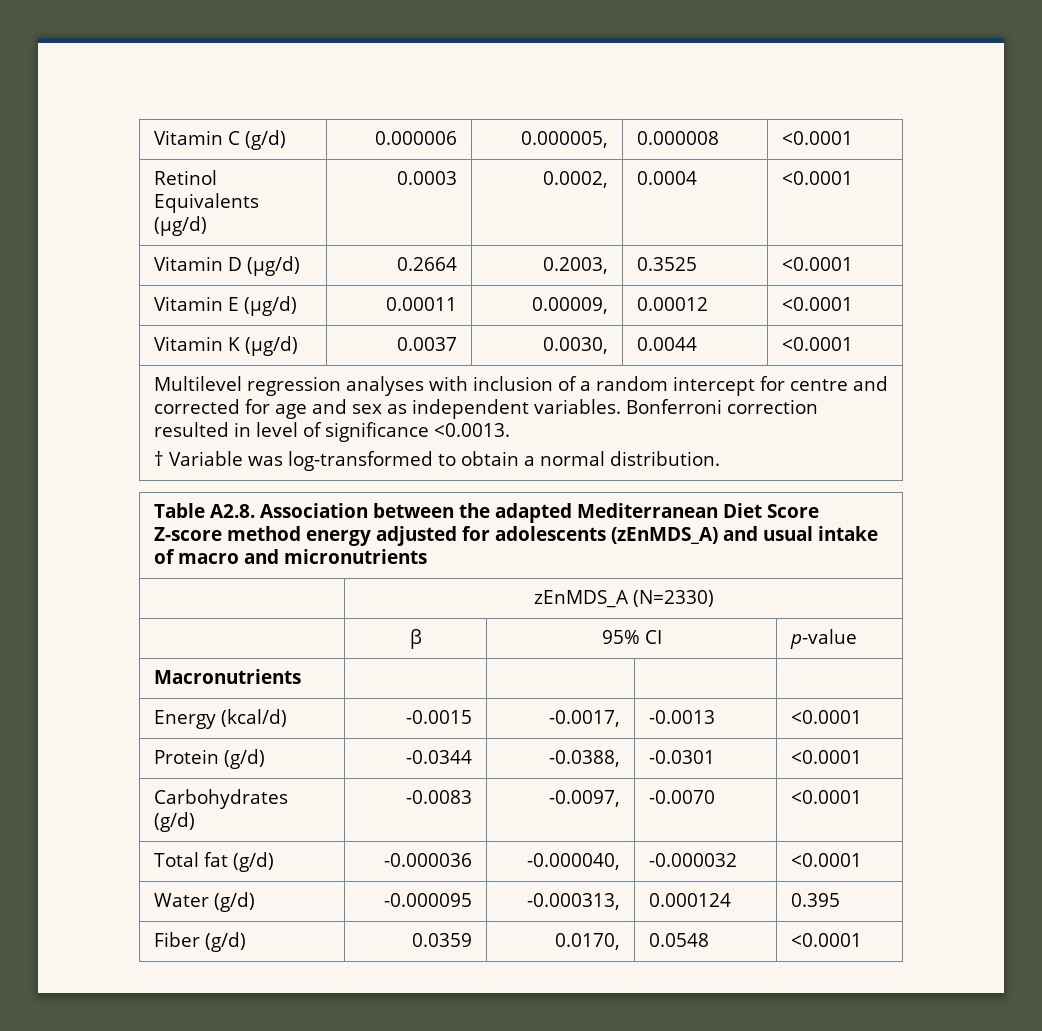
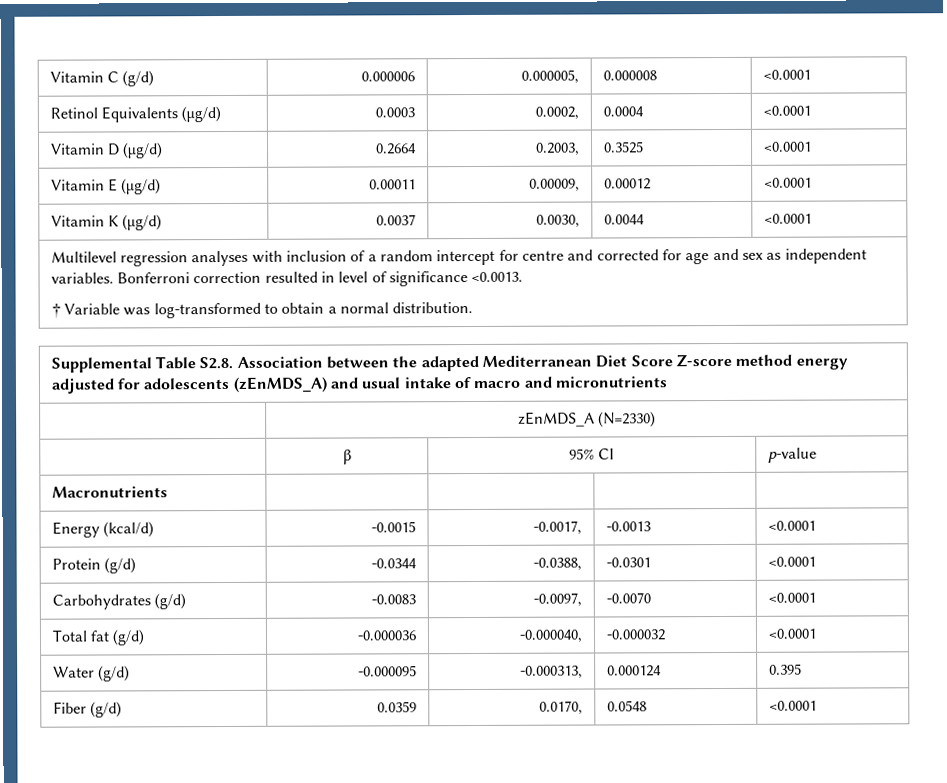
[153,503,255,518] Table A2.8. -> [50,356,234,373] Supplemental Table S2.8.

